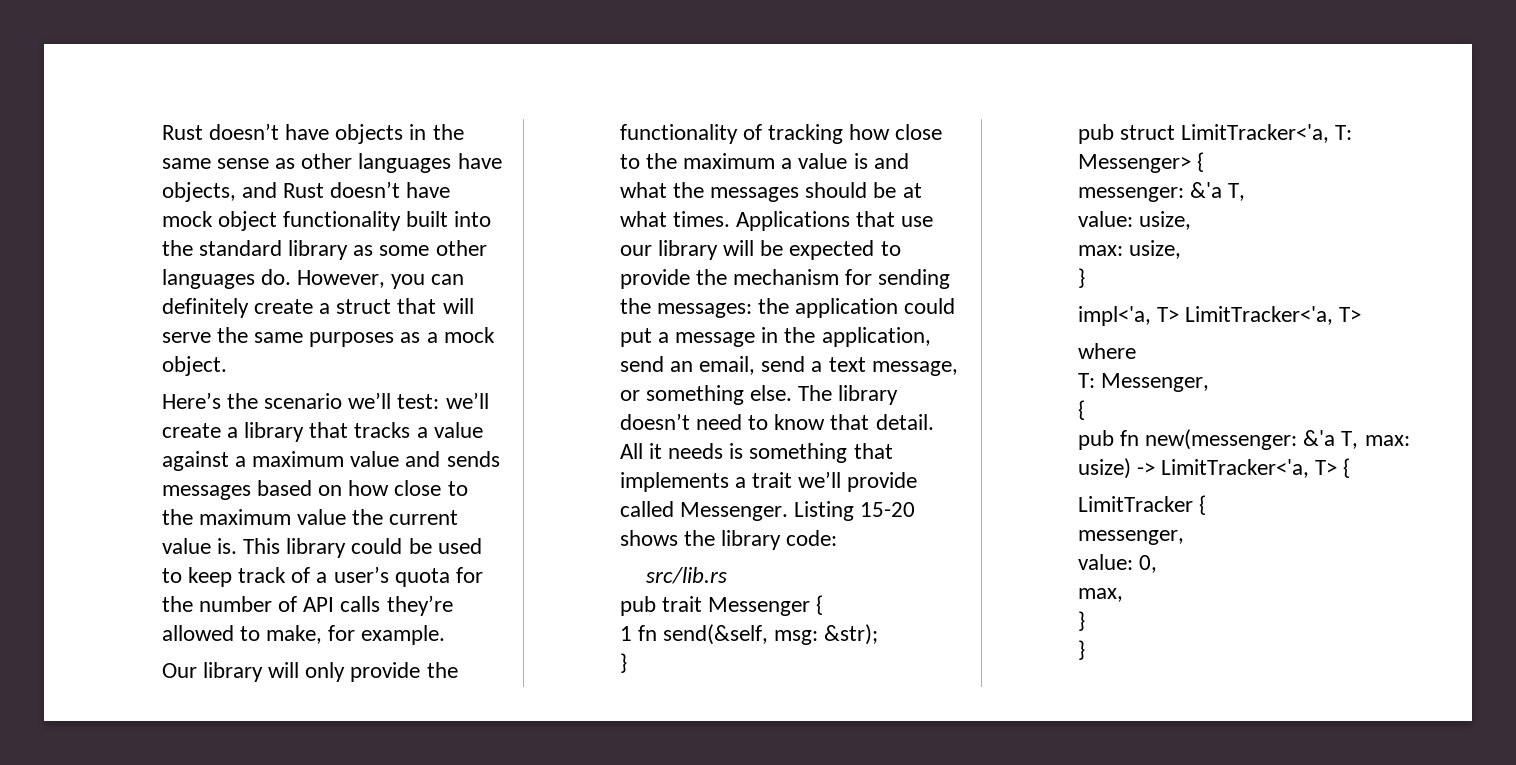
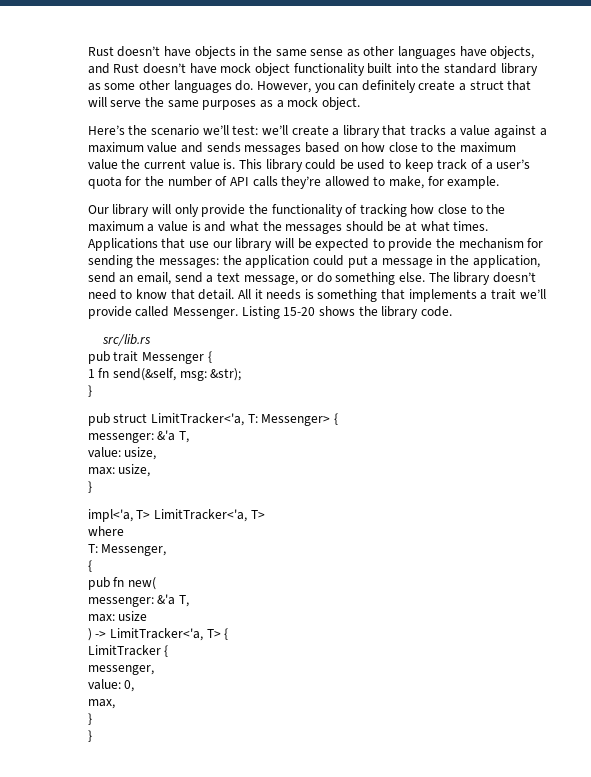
(640, 395) none -> [316,272,332,283] do
[786,530,838,546] code: -> [420,306,452,317] code.
[1145,429,1410,450] [1077,458,1131,479] new(messenger: &'a T, max: usize) -> [127,577,156,590] [87,594,189,607] [87,611,148,622] [87,628,92,641] new( // messenger: &'a T, // max: usize // )

